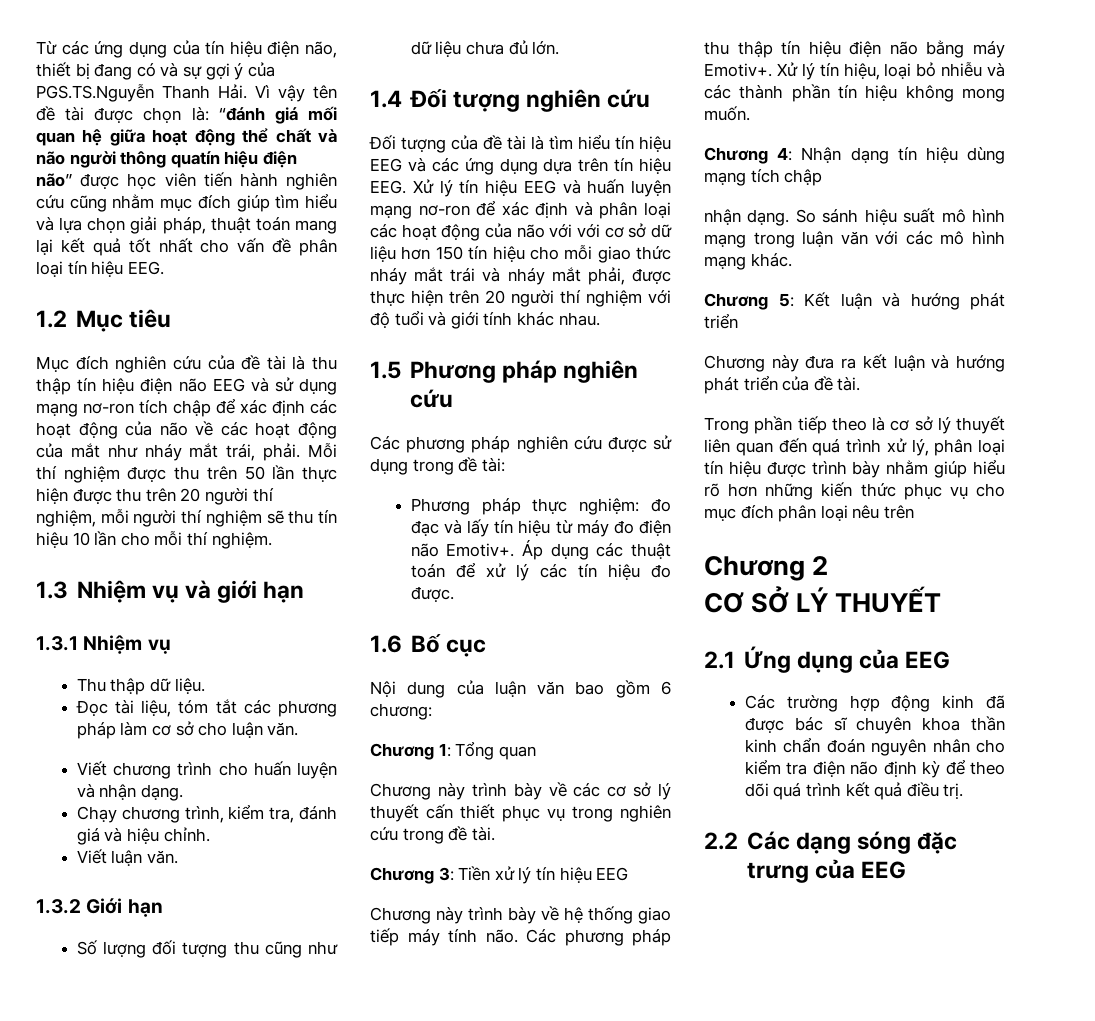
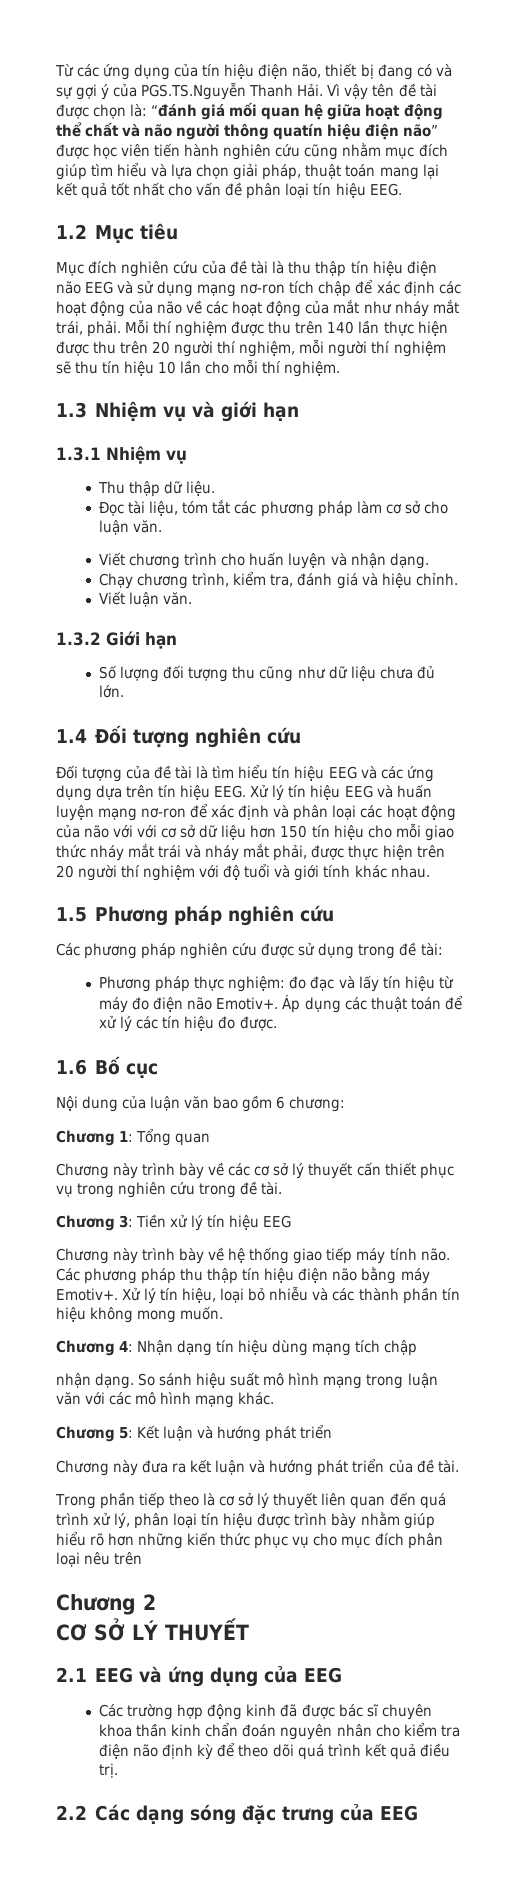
[244,466,265,480] 50 -> [327,321,355,334] 140
[743,646,791,673] Ứng -> [94,1666,204,1687] EEG và ứng

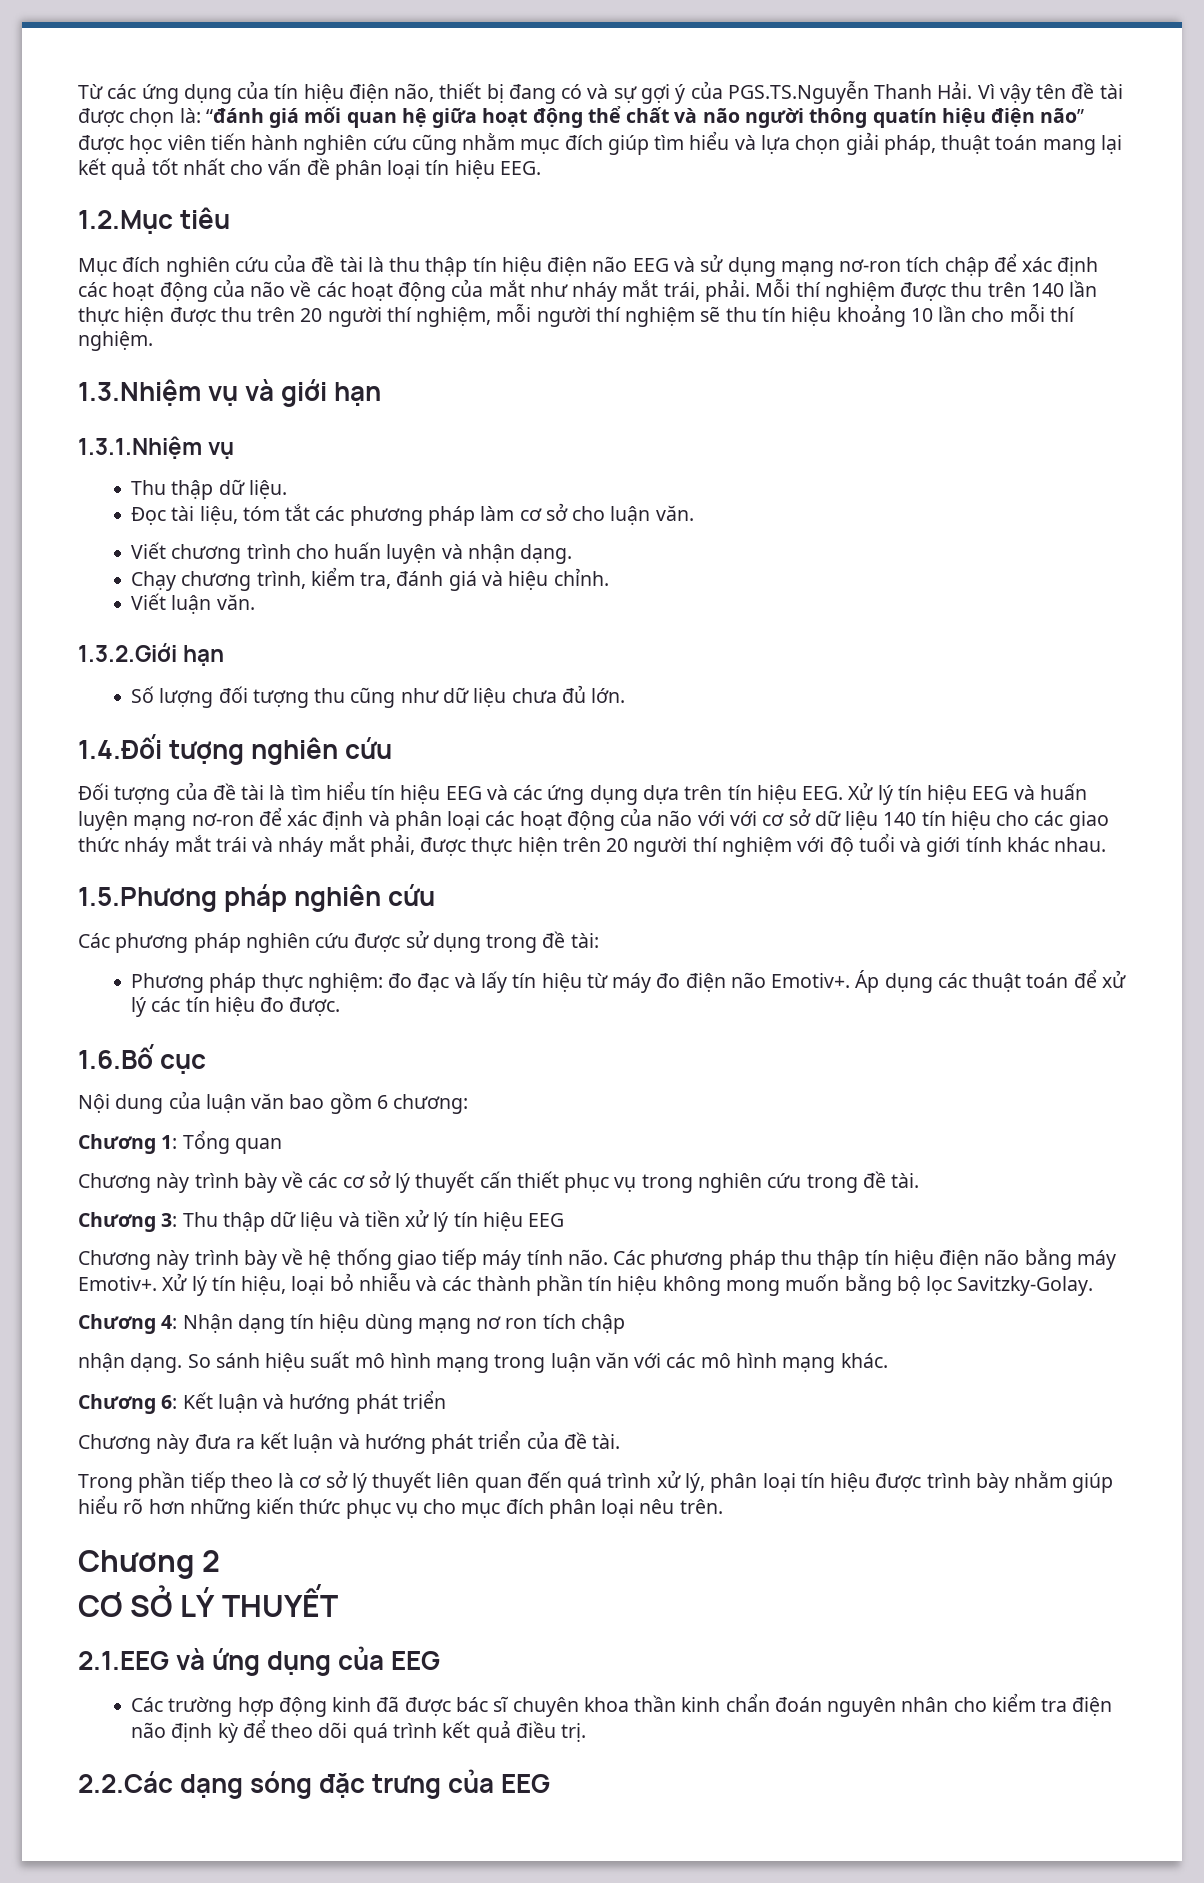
[56,224,134,244] 1.2 Mục -> [78,210,173,234] 1.2.Mục
(155, 368) none -> [836,304,906,327] khoảng
[56,401,157,422] 1.3 Nhiệm -> [78,379,201,406] 1.3.Nhiệm
[56,446,161,464] 1.3.1 Nhiệm -> [78,436,202,459] 1.3.1.Nhiệm
[56,631,140,646] 1.3.2 Giới -> [78,643,177,662] 1.3.2.Giới
[56,725,127,744] 1.4 Đối -> [78,734,162,759] 1.4.Đối
[250,825,308,838] hơn 150 -> [883,812,917,826] 140
[395,823,421,838] mỗi -> [1034,811,1064,826] các
[56,906,168,926] 1.5 Phương -> [78,887,217,912] 1.5.Phương
[56,1056,120,1075] 1.6 Bố -> [78,1044,154,1069] 1.6.Bố
[136,1214,167,1228] Tiền -> [182,1210,400,1232] Thu thập dữ liệu và tiền
[180,1306,224,1320] muốn. -> [785,1274,1094,1296] muốn bằng bộ lọc Savitzky-Golay.
(352, 1349) none -> [476,1316,538,1329] nơ ron
[119,1427,134,1439] 5: -> [161,1395,178,1409] 6:
[114,1552,143,1565] trên -> [679,1499,723,1514] trên.
[56,1667,133,1683] 2.1 EEG -> [78,1651,169,1670] 2.1.EEG
[56,1804,130,1821] 2.2 Các -> [78,1771,173,1793] 2.2.Các

